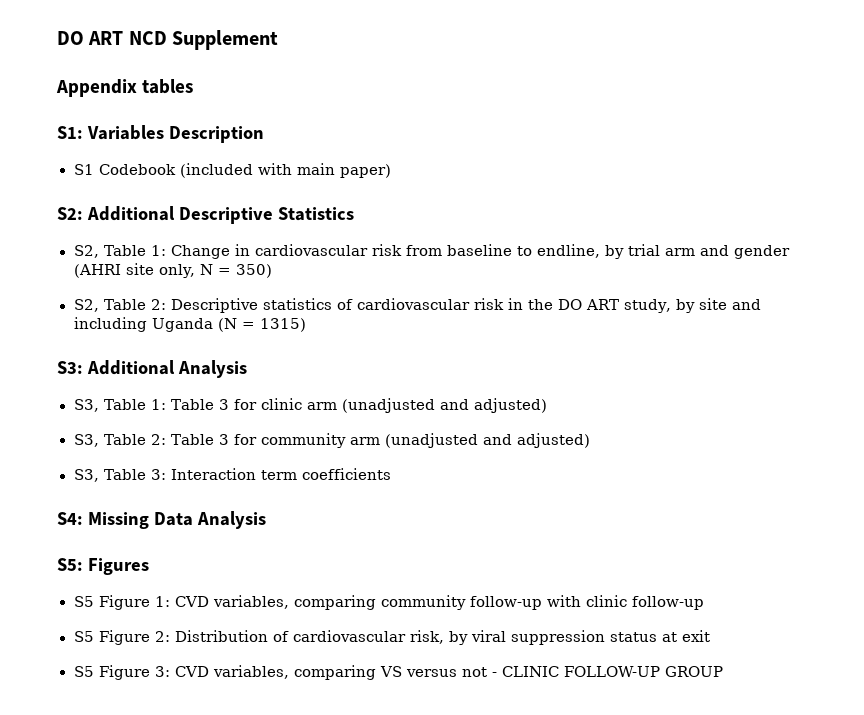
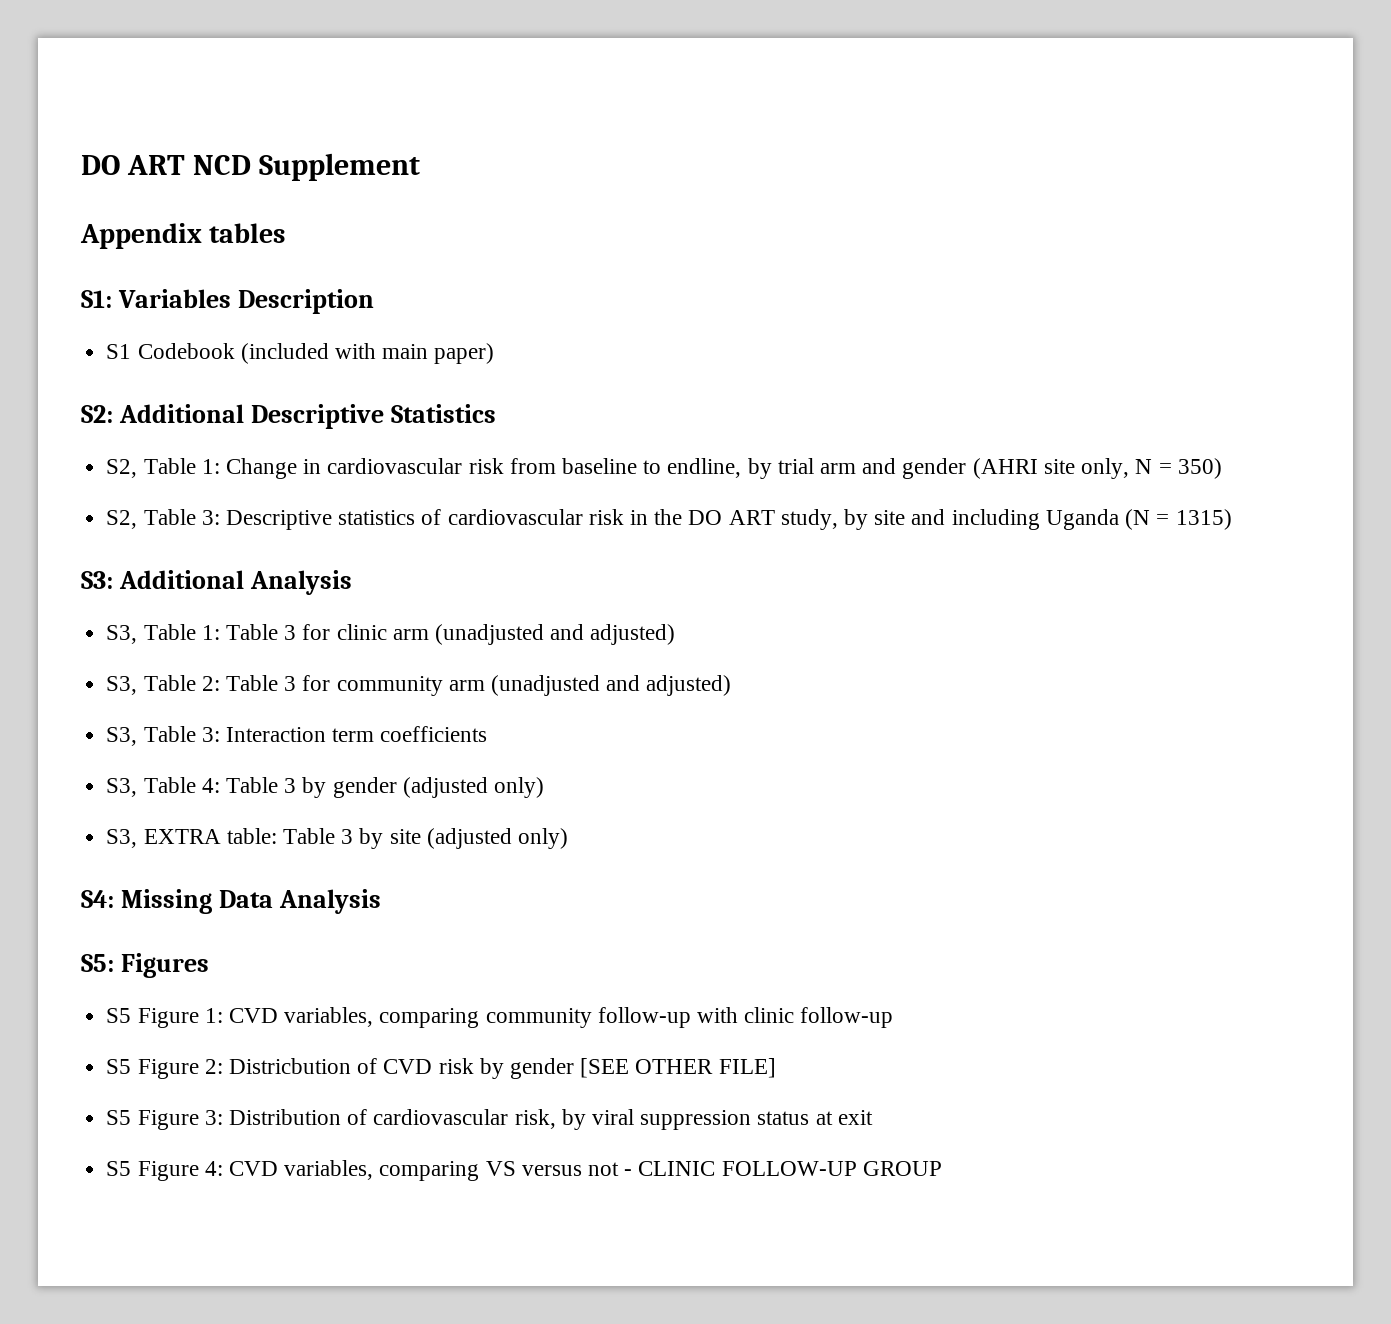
[151,299,167,310] 2: -> [201,510,220,525] 3:
(392, 474) none -> [106,777,544,798] [106,828,568,849] // S3, Table 4: Table 3 by gender (adjusted only) // S3, EXTRA table: Table 3 by site (adjusted only)
(170, 636) none -> [228,1058,776,1079] [106,1110,223,1130] Districbution of CVD risk by gender [SEE OTHER FILE] // S5 Figure 3:
[154,666,170,677] 3: -> [204,1161,223,1176] 4:

